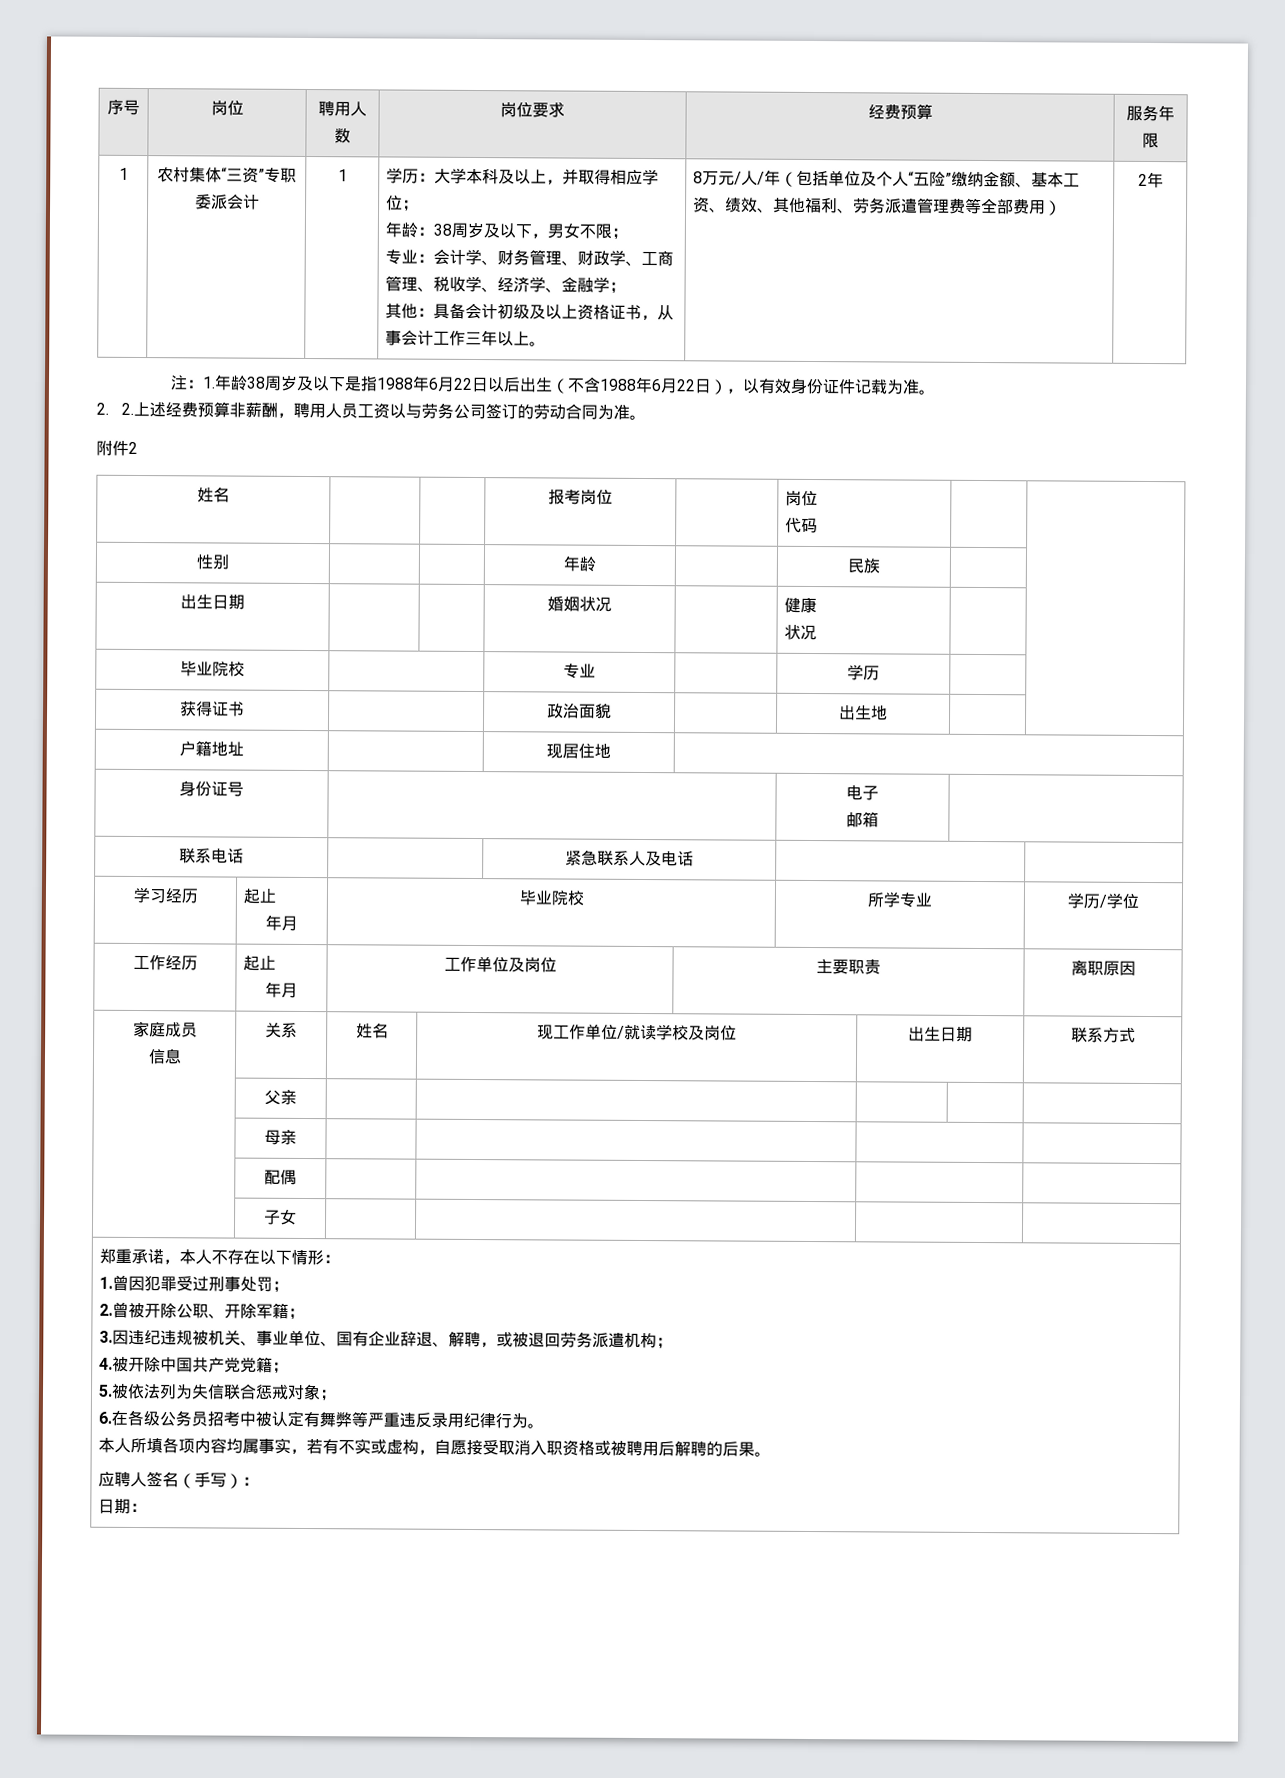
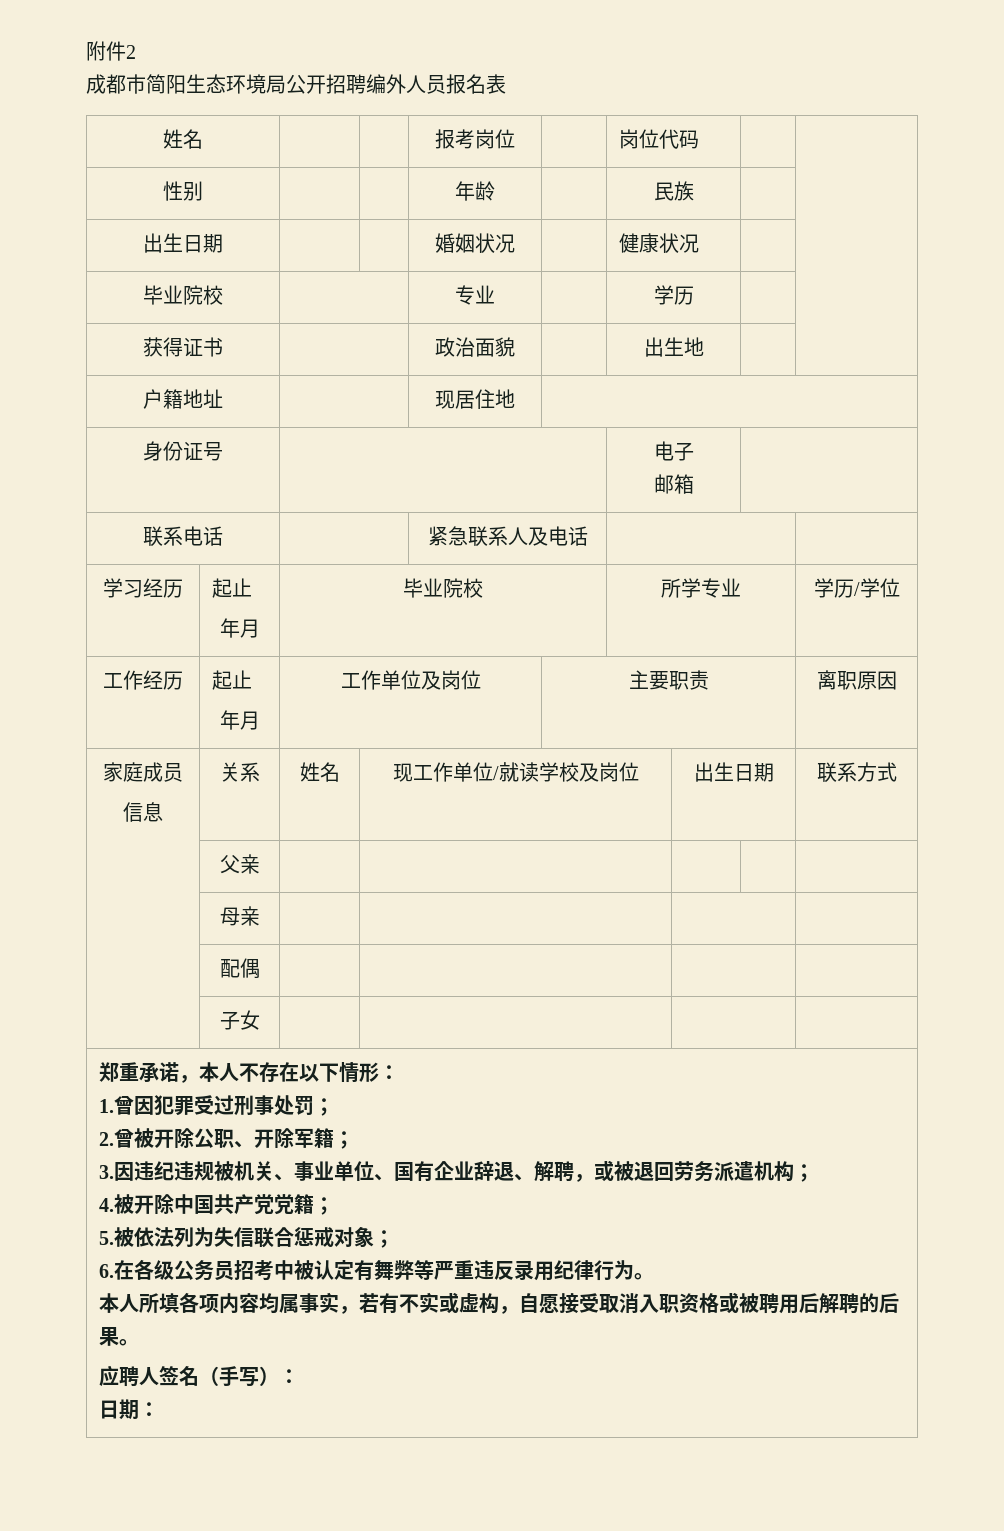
[107,99,140,116] [210,100,244,116] [318,101,367,117] [334,128,351,144] [500,101,565,118] [867,103,933,120] [1126,104,1175,122] [1142,132,1159,149] [118,167,129,180] [157,167,297,183] [194,193,260,210] [337,169,348,182] [386,167,660,186] [386,195,420,212] [385,221,629,240] [385,248,675,267] [385,275,627,294] [385,302,675,321] [385,329,547,347] [693,169,1081,188] [693,196,1063,216] [1137,171,1164,189] [170,374,936,395] [96,401,646,421] [96,440,138,456] 序号 | 岗位 | 聘用人数 | 岗位要求 | 经费预算 | 服务年限 // 1 | 农村集体“三资”专职委派会计 | 1 | 学历：大学本科及以上，并取得相应学位； // 年龄：38周岁及以下，男女不限； // 专业：会计学、财务管理、财政学、工商管理、税收学、经济学、金融学； // 其他：具备会计初级及以上资格证书，从事会计工作三年以上。 | 8万元/人/年（包括单位及个人“五险”缴纳金额、基本工资、绩效、其他福利、劳务派遣管理费等全部费用） | 2年 // 注：1.年龄38周岁及以下是指1988年6月22日以后出生（不含1988年6月22日），以有效身份证件记载为准。 // 2. 2.上述经费预算非薪酬，聘用人员工资以与劳务公司签订的劳动合同为准。 // 附件2 -> [86,41,136,61] [86,74,506,94] 附件2 // 成都市简阳生态环境局公开招聘编外人员报名表
(819, 498) // -> (660, 139) none
(818, 605) // -> (660, 243) none

